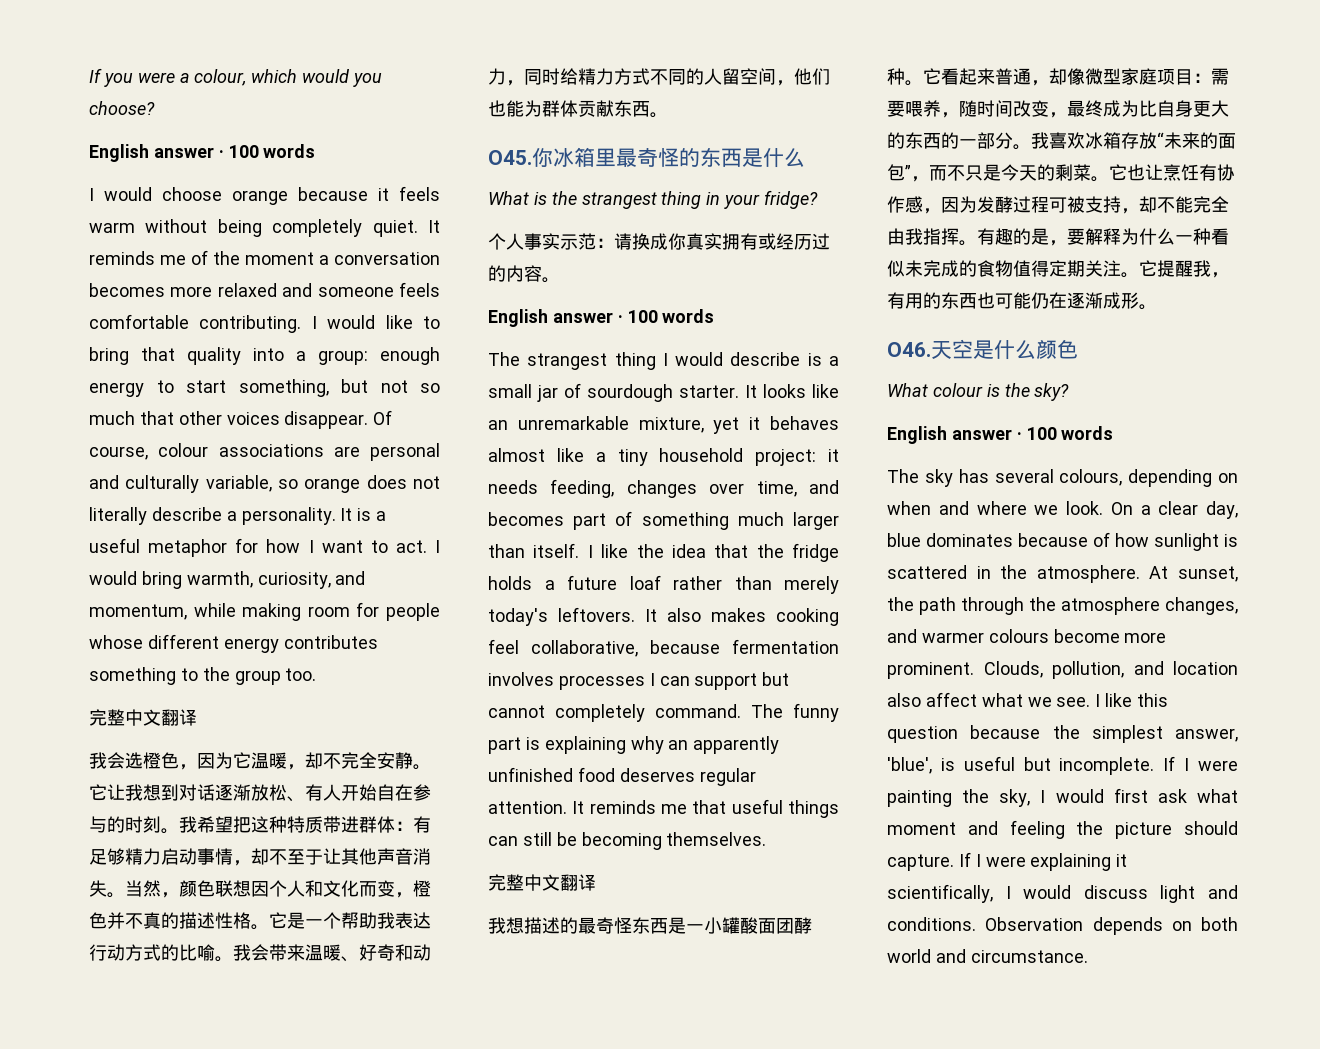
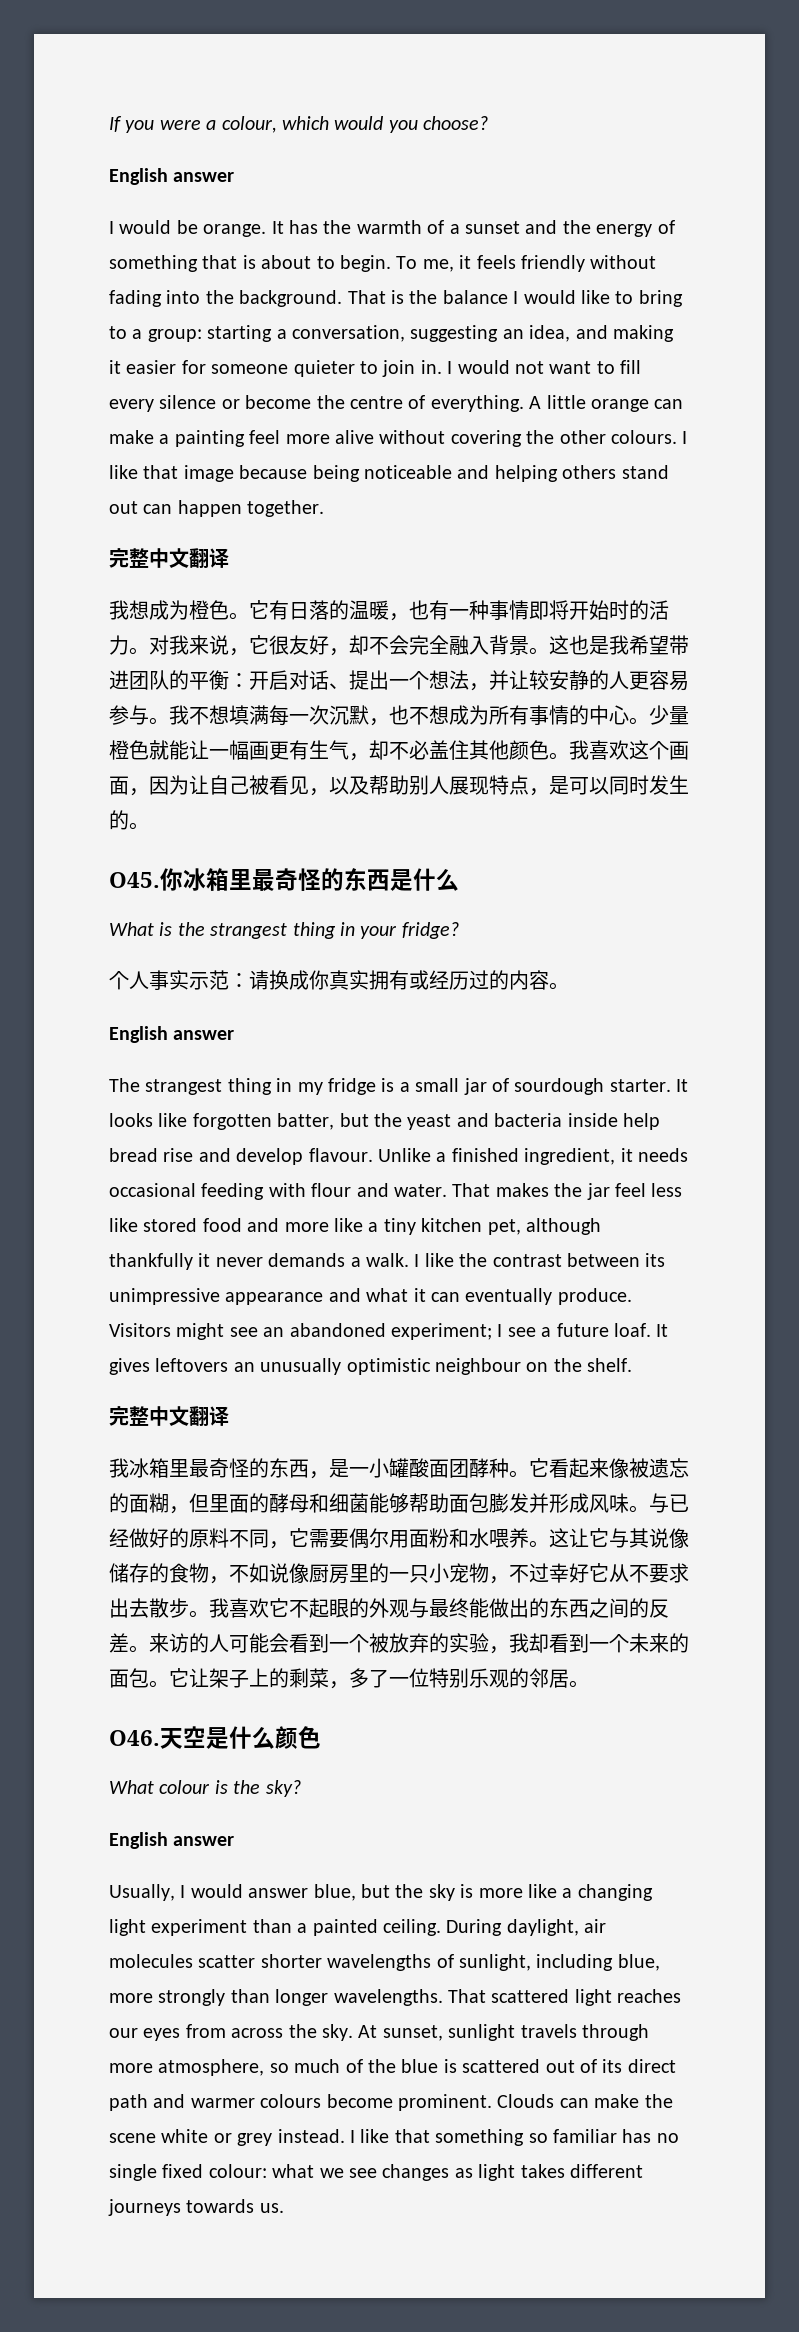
[218,144,316,158] [89,186,440,205] [89,219,440,237] [89,250,440,265] [89,282,440,297] [89,314,302,333] · 100 words // I would choose orange because it feels warm without being completely quiet. It reminds me of the moment a conversation becomes more relaxed and someone feels comfortable contributing. -> [109,220,675,237] [109,255,657,272] [109,290,508,307] // I would be orange. It has the warmth of a sunset and the energy of something that is about to begin. To me, it feels friendly without fading into the background. That is the balance
[141,347,440,365] [89,379,440,397] [89,410,393,429] [89,443,440,461] [89,475,440,493] [89,507,387,525] [89,538,440,557] [89,571,366,589] [89,602,440,621] [89,634,378,653] [89,667,317,685] [89,709,197,726] [89,752,431,770] [89,784,431,802] [89,816,431,834] [89,848,431,866] [89,880,431,898] [89,912,431,930] [89,944,431,962] [488,68,830,86] [488,100,650,117] that quality into a group: enough energy to start something, but not so much that other voices disappear. Of course, colour associations are personal and culturally variable, so orange does not literally describe a personality. It is a useful metaphor for how I want to act. I would bring warmth, curiosity, and momentum, while making room for people whose different energy contributes something to the group too. // 完整中文翻译 // 我会选橙色，因为它温暖，却不完全安静。它让我想到对话逐渐放松、有人开始自在参与的时刻。我希望把这种特质带进群体：有足够精力启动事情，却不至于让其他声音消失。当然，颜色联想因个人和文化而变，橙色并不真的描述性格。它是一个帮助我表达行动方式的比喻。我会带来温暖、好奇和动力，同时给精力方式不同的人留空间，他们也能为群体贡献东西 -> [109,325,674,342] [109,360,642,377] [109,395,684,412] [109,430,688,447] [109,465,669,482] [109,500,325,517] [109,548,229,568] [109,600,669,621] [109,635,689,656] [109,670,689,691] [109,705,689,726] [109,740,689,761] [109,775,689,796] [109,810,129,830] to a group: starting a conversation, suggesting an idea, and making it easier for someone quieter to join in. I would not want to fill every silence or become the centre of everything. A little orange can make a painting feel more alive without covering the other colours. I like that image because being noticeable and helping others stand out can happen together. // 完整中文翻译 // 我想成为橙色。它有日落的温暖，也有一种事情即将开始时的活力。对我来说，它很友好，却不会完全融入背景。这也是我希望带进团队的平衡：开启对话、提出一个想法，并让较安静的人更容易参与。我不想填满每一次沉默，也不想成为所有事情的中心。少量橙色就能让一幅画更有生气，却不必盖住其他颜色。我喜欢这个画面，因为让自己被看见，以及帮助别人展现特点，是可以同时发生的
[617,309,715,323] · 100 words -> (235, 1035) none
[662,352,801,366] I would describe -> [276,1078,376,1095] in my fridge
[488,416,839,434] [488,448,839,466] [488,479,839,498] [488,511,839,530] [488,543,839,562] [488,575,839,594] [488,607,839,626] [488,639,839,657] [488,672,790,690] [488,703,839,722] [488,736,780,754] [488,767,756,786] [488,799,839,818] [488,832,767,850] [488,874,596,891] [488,917,668,934] an unremarkable mixture, yet it behaves almost like a tiny household project: it needs feeding, changes over time, and becomes part of something much larger than itself. I like the idea that the fridge holds a future loaf rather than merely today's leftovers. It also makes cooking feel collaborative, because fermentation involves processes I can support but cannot completely command. The funny part is explaining why an apparently unfinished food deserves regular attention. It reminds me that useful things can still be becoming themselves. // 完整中文翻译 // 我想描述的最奇怪东西 -> [192,1113,660,1130] [109,1148,688,1165] [109,1183,683,1200] [109,1218,601,1235] [109,1253,666,1270] [109,1288,632,1305] [109,1323,669,1340] [109,1358,633,1375] [109,1406,229,1426] [109,1458,329,1479] forgotten batter, but the yeast and bacteria inside help bread rise and develop flavour. Unlike a finished ingredient, it needs occasional feeding with flour and water. That makes the jar feel less like stored food and more like a tiny kitchen pet, although thankfully it never demands a walk. I like the contrast between its unimpressive appearance and what it can eventually produce. Visitors might see an abandoned experiment; I see a future loaf. It gives leftovers an unusually optimistic neighbour on the shelf. // 完整中文翻译 // 我冰箱里最奇怪的东西，
[995,68,1229,86] [887,100,1229,118] [887,132,1236,150] [887,164,1235,182] [887,196,1229,214] [887,228,1229,246] [887,260,1229,278] [887,292,1139,309] 普通，却像微型家庭项目：需要喂养，随时间改变，最终成为比自身更大的东西的一部分。我喜欢冰箱存放“未来的面包”，而不只是今天的剩菜。它也让烹饪有协作感，因为发酵过程可被支持，却不能完全由我指挥。有趣的是，要解释为什么一种看似未完成的食物值得定期关注。它提醒我，有用的东西也可能仍在逐渐成形 -> [609,1458,689,1478] [109,1493,689,1514] [109,1528,689,1549] [109,1563,689,1584] [109,1598,669,1618] [109,1633,689,1654] [109,1668,569,1689] 像被遗忘的面糊，但里面的酵母和细菌能够帮助面包膨发并形成风味。与已经做好的原料不同，它需要偶尔用面粉和水喂养。这让它与其说像储存的食物，不如说像厨房里的一只小宠物，不过幸好它从不要求出去散步。我喜欢它不起眼的外观与最终能做出的东西之间的反差。来访的人可能会看到一个被放弃的实验，我却看到一个未来的面包。它让架子上的剩菜，多了一位特别乐观的邻居
[1016,426,1114,440] [887,469,1238,487] [887,501,1238,519] [887,532,1238,551] [887,565,1238,583] [887,597,1238,615] [887,629,1167,643] [887,661,1238,679] [887,692,1169,707] [887,725,1238,743] [887,756,1238,775] [887,788,1238,807] [887,820,1238,839] [887,852,1128,871] [887,884,1238,903] [887,917,1238,935] [887,949,1088,963] · 100 words // The sky has several colours, depending on when and where we look. On a clear day, blue dominates because of how sunlight is scattered in the atmosphere. At sunset, the path through the atmosphere changes, and warmer colours become more prominent. Clouds, pollution, and location also affect what we see. I like this question because the simplest answer, 'blue', is useful but incomplete. If I were painting the sky, I would first ask what moment and feeling the picture should capture. If I were explaining it scientifically, I would discuss light and conditions. Observation depends on both world and circumstance. -> [109,1884,653,1901] [109,1919,607,1936] [109,1954,660,1971] [109,1989,682,2006] [109,2024,649,2041] [109,2059,676,2076] [109,2094,673,2111] [109,2129,679,2146] [109,2164,643,2181] [108,2199,284,2216] // Usually, I would answer blue, but the sky is more like a changing light experiment than a painted ceiling. During daylight, air molecules scatter shorter wavelengths of sunlight, including blue, more strongly than longer wavelengths. That scattered light reaches our eyes from across the sky. At sunset, sunlight travels through more atmosphere, so much of the blue is scattered out of its direct path and warmer colours become prominent. Clouds can make the scene white or grey instead. I like that something so familiar has no single fixed colour: what we see changes as light takes different journeys towards us.

